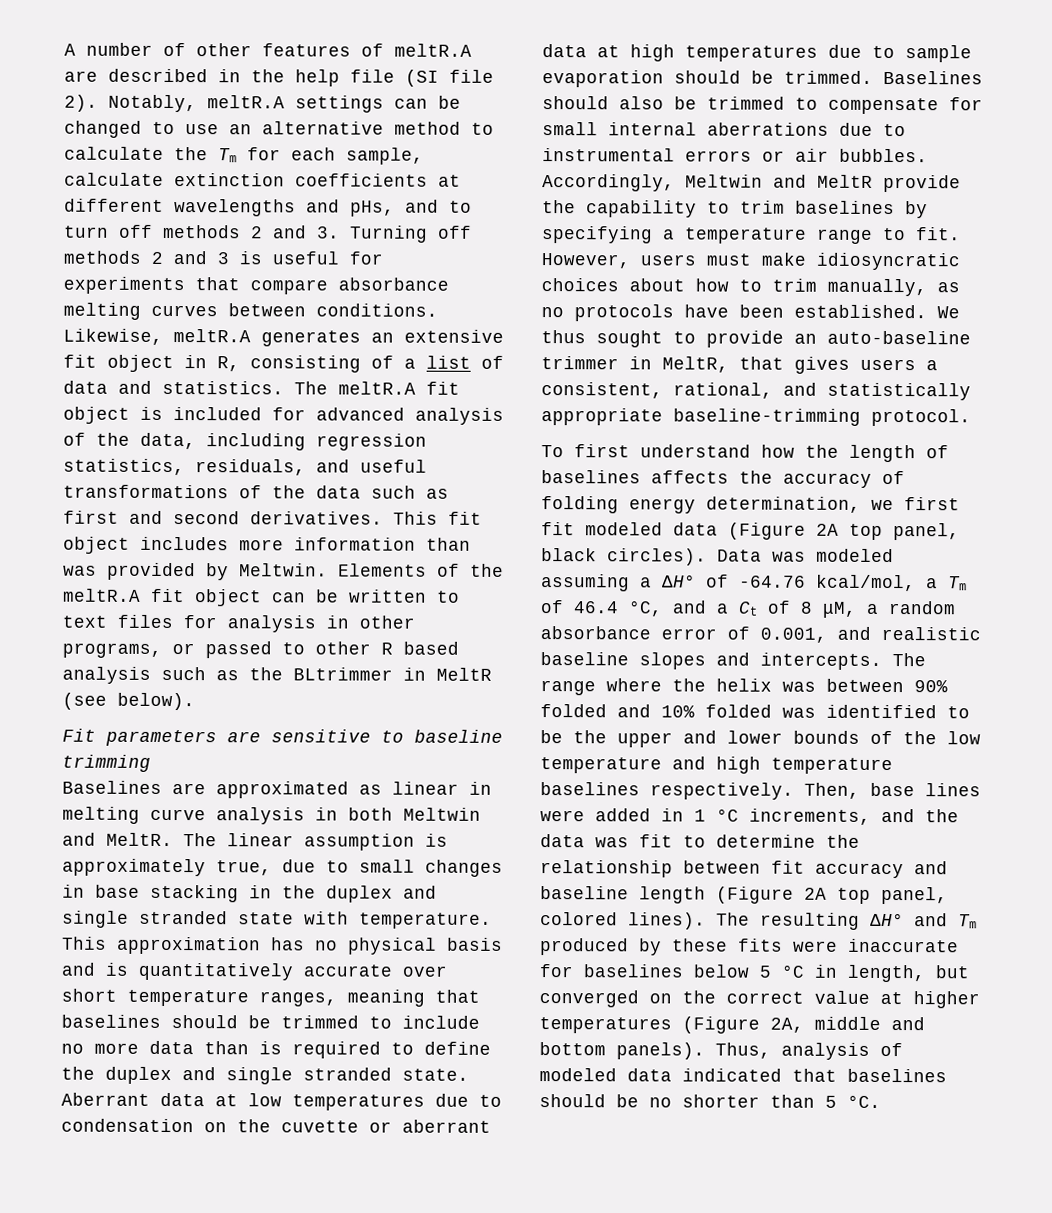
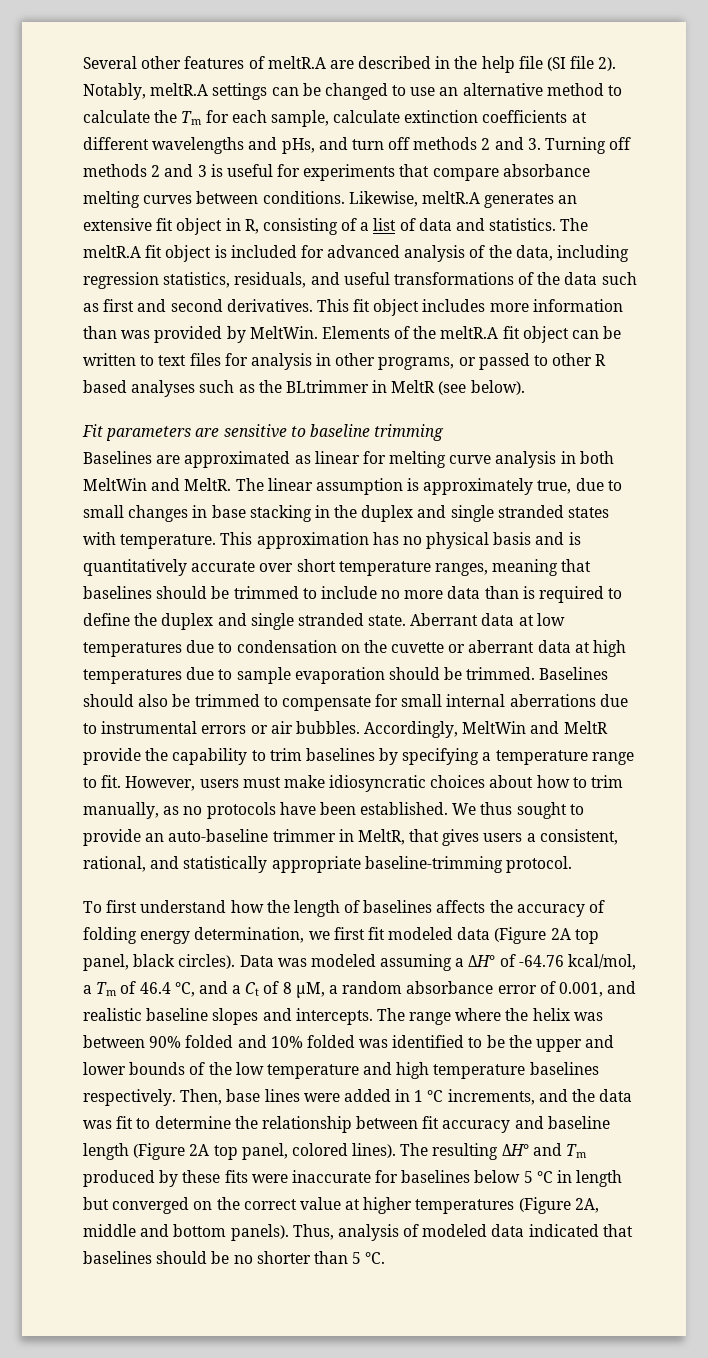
[64,42,186,57] A number of -> [83,56,137,69] Several
[449,200,472,213] to -> (348, 143) none
[239,563,328,577] Meltwin. -> [249,326,318,339] MeltWin.
[62,666,151,684] analysis -> [131,380,196,397] analyses
[469,781,492,795] in -> [362,451,386,464] for
[403,807,481,821] Meltwin -> [83,478,147,491] MeltWin
[238,912,294,925] state -> [568,507,610,518] states
[685,174,763,188] Meltwin -> [462,721,527,734] MeltWin
[847,964,926,983] length, -> [576,1170,623,1187] length

